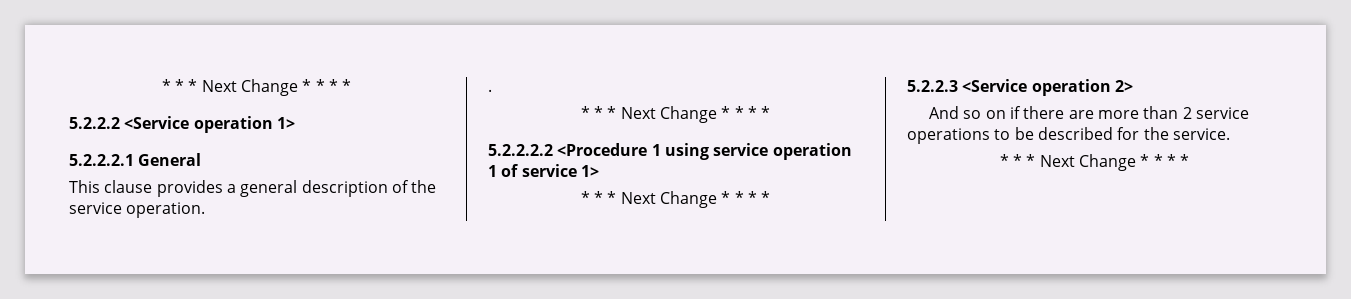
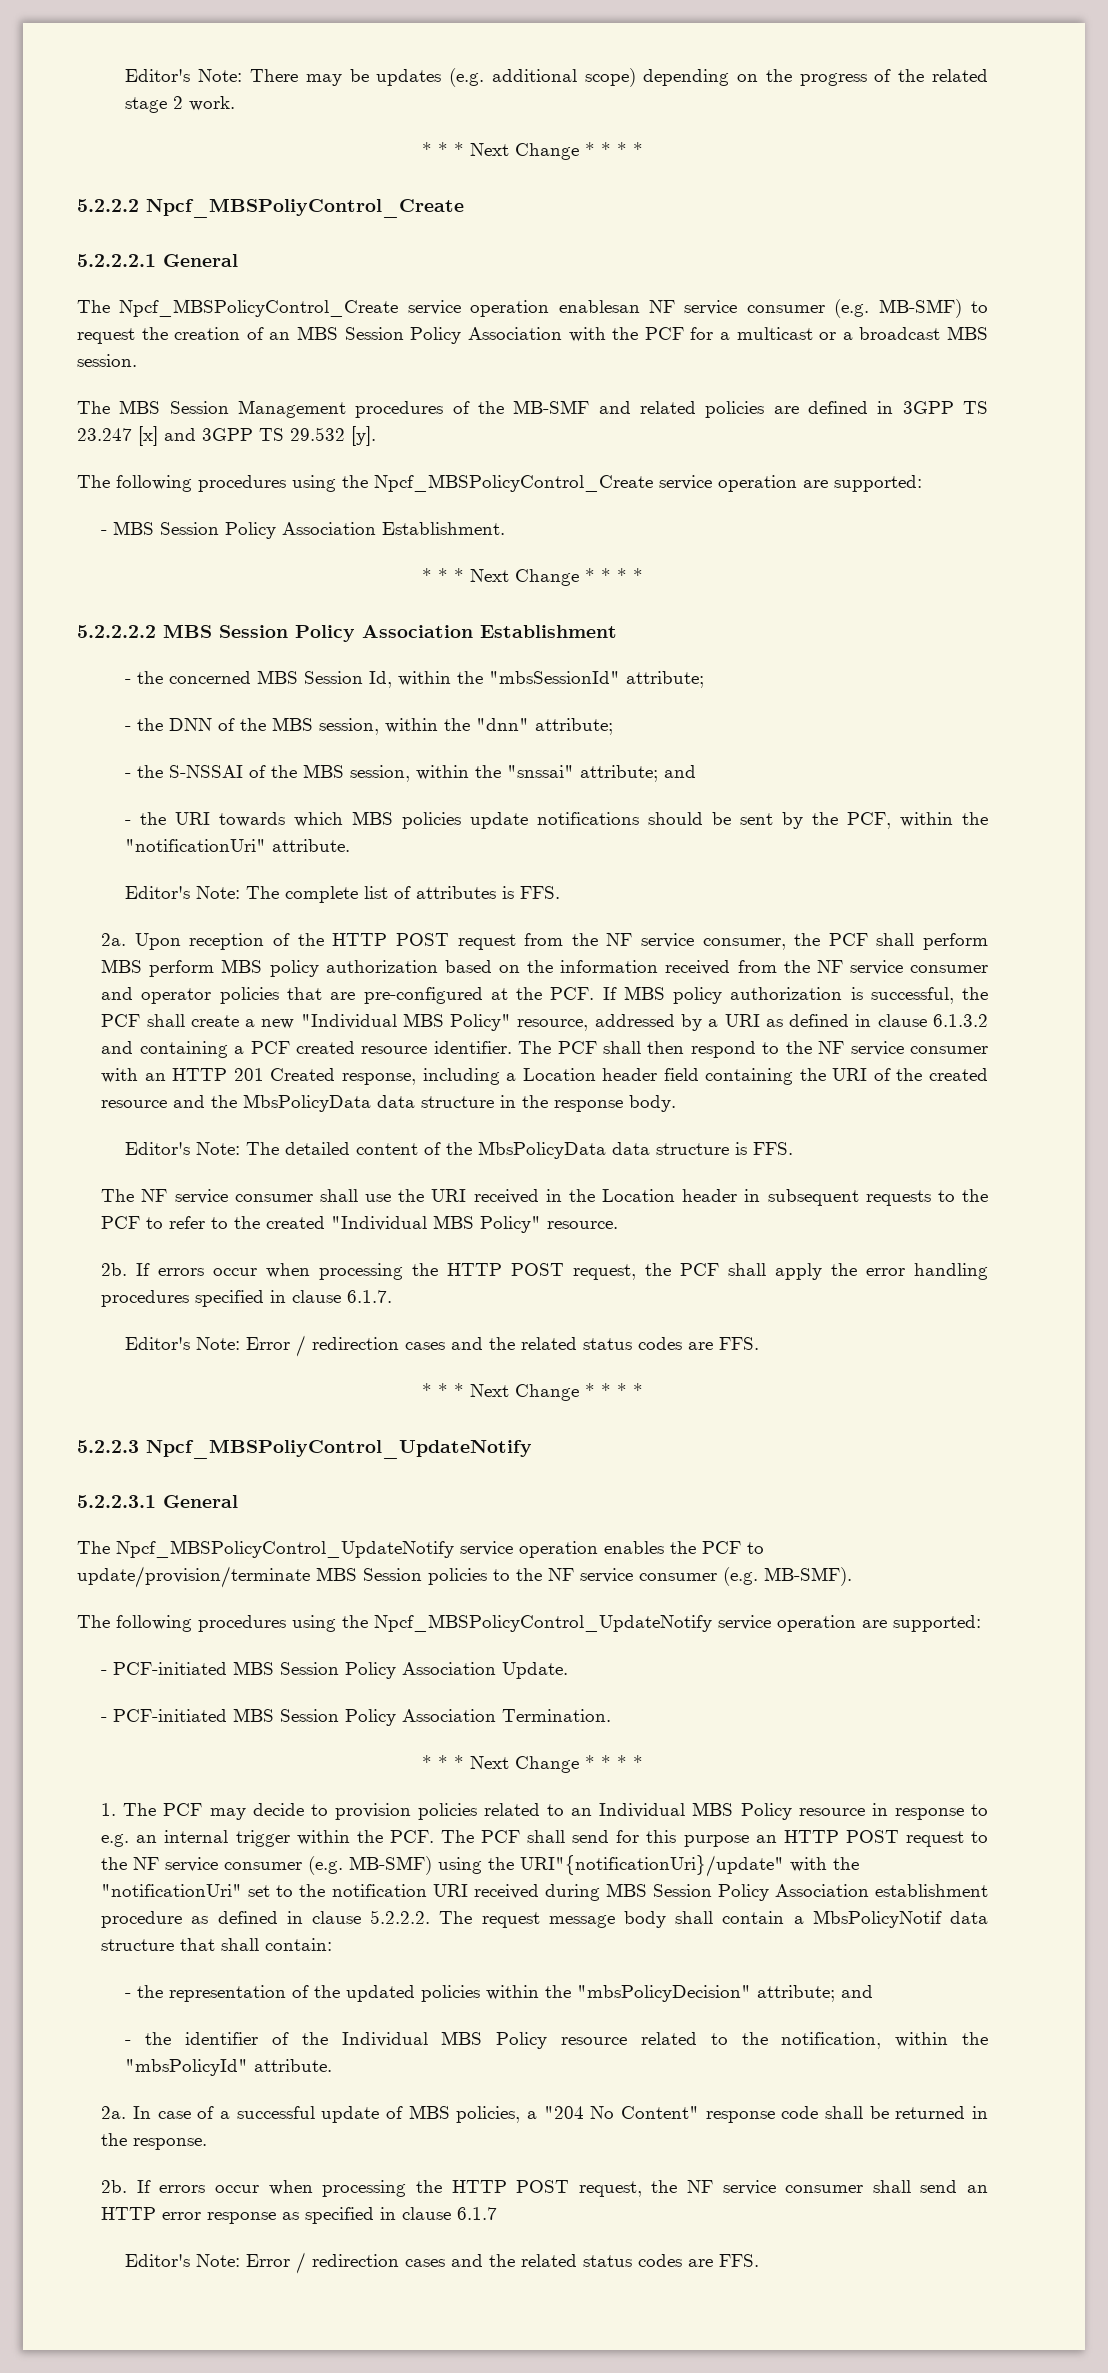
(161, 85) none -> [125,68,989,87] [125,96,236,113] Editor's Note: There may be updates (e.g. additional scope) depending on the progress of the related stage 2 work. //
[124,116,295,133] <Service operation 1> -> [146,198,464,218] Npcf_MBSPoliyControl_Create
[69,180,437,197] [69,202,206,218] [488,89,492,92] This clause provides a general description of the service operation. // . -> [77,299,988,318] [77,326,988,344] [77,354,137,367] [77,400,989,418] [77,426,376,446] [77,474,922,492] [101,521,506,539] The Npcf_MBSPolicyControl_Create service operation enablesan NF service consumer (e.g. MB-SMF) to request the creation of an MBS Session Policy Association with the PCF for a multicast or a broadcast MBS session. // The MBS Session Management procedures of the MB-SMF and related policies are defined in 3GPP TS 23.247 [x] and 3GPP TS 29.532 [y]. // The following procedures using the Npcf_MBSPolicyControl_Create service operation are supported: // - MBS Session Policy Association Establishment.
[557,143,852,160] [488,164,599,177] <Procedure 1 using service operation 1 of service 1> -> [163,624,617,642] [125,670,705,688] [125,717,614,735] [125,764,697,782] [125,811,989,829] [125,839,351,852] [125,886,561,903] [101,933,989,950] [101,959,988,977] [101,986,989,1004] [101,1013,988,1031] [101,1041,989,1058] [101,1068,989,1085] [101,1094,677,1112] [125,1141,794,1159] [101,1189,988,1206] [101,1215,619,1233] [101,1263,989,1280] [101,1290,393,1307] [125,1335,760,1357] MBS Session Policy Association Establishment // - the concerned MBS Session Id, within the "mbsSessionId" attribute; // - the DNN of the MBS session, within the "dnn" attribute; // - the S-NSSAI of the MBS session, within the "snssai" attribute; and // - the URI towards which MBS policies update notifications should be sent by the PCF, within the "notificationUri" attribute. // Editor's Note: The complete list of attributes is FFS. // 2a. Upon reception of the HTTP POST request from the NF service consumer, the PCF shall perform MBS perform MBS policy authorization based on the information received from the NF service consumer and operator policies that are pre-configured at the PCF. If MBS policy authorization is successful, the PCF shall create a new "Individual MBS Policy" resource, addressed by a URI as defined in clause 6.1.3.2 and containing a PCF created resource identifier. The PCF shall then respond to the NF service consumer with an HTTP 201 Created response, including a Location header field containing the URI of the created resource and the MbsPolicyData data structure in the response body. // Editor's Note: The detailed content of the MbsPolicyData data structure is FFS. // The NF service consumer shall use the URI received in the Location header in subsequent requests to the PCF to refer to the created "Individual MBS Policy" resource. // 2b. If errors occur when processing the HTTP POST request, the PCF shall apply the error handling procedures specified in clause 6.1.7. // Editor's Note: Error / redirection cases and the related status codes are FFS.
[962,79,1133,96] [929,106,1249,119] [907,127,1230,144] [999,154,1190,171] <Service operation 2> // And so on if there are more than 2 service operations to be described for the service. // * * * Next Change * * * * -> [146,1439,532,1459] [77,1495,238,1508] [77,1540,764,1558] [77,1566,852,1588] [77,1614,981,1632] [101,1661,569,1679] [101,1708,612,1726] [422,1755,643,1773] [101,1802,989,1820] [101,1830,988,1847] [101,1855,860,1877] [101,1883,988,1901] [101,1910,989,1928] [101,1938,333,1951] [125,1985,874,2002] [125,2031,989,2049] [125,2059,333,2076] [101,2105,988,2123] [101,2133,208,2150] [101,2180,989,2197] [101,2207,498,2224] [125,2252,760,2274] Npcf_MBSPoliyControl_UpdateNotify // 5.2.2.3.1 General // The Npcf_MBSPolicyControl_UpdateNotify service operation enables the PCF to update/provision/terminate MBS Session policies to the NF service consumer (e.g. MB-SMF). // The following procedures using the Npcf_MBSPolicyControl_UpdateNotify service operation are supported: // - PCF-initiated MBS Session Policy Association Update. // - PCF-initiated MBS Session Policy Association Termination. // * * * Next Change * * * * // 1. The PCF may decide to provision policies related to an Individual MBS Policy resource in response to e.g. an internal trigger within the PCF. The PCF shall send for this purpose an HTTP POST request to the NF service consumer (e.g. MB-SMF) using the URI"{notificationUri}/update" with the "notificationUri" set to the notification URI received during MBS Session Policy Association establishment procedure as defined in clause 5.2.2.2. The request message body shall contain a MbsPolicyNotif data structure that shall contain: // - the representation of the updated policies within the "mbsPolicyDecision" attribute; and // - the identifier of the Individual MBS Policy resource related to the notification, within the "mbsPolicyId" attribute. // 2a. In case of a successful update of MBS policies, a "204 No Content" response code shall be returned in the response. // 2b. If errors occur when processing the HTTP POST request, the NF service consumer shall send an HTTP error response as specified in clause 6.1.7 // Editor's Note: Error / redirection cases and the related status codes are FFS.

